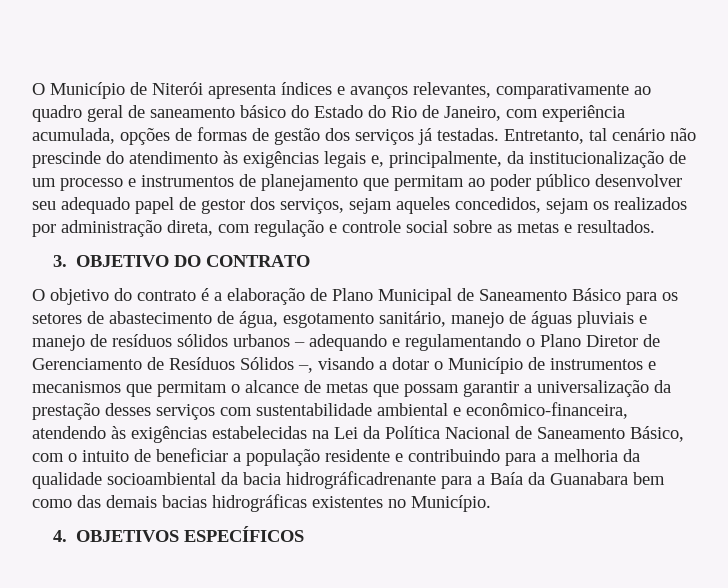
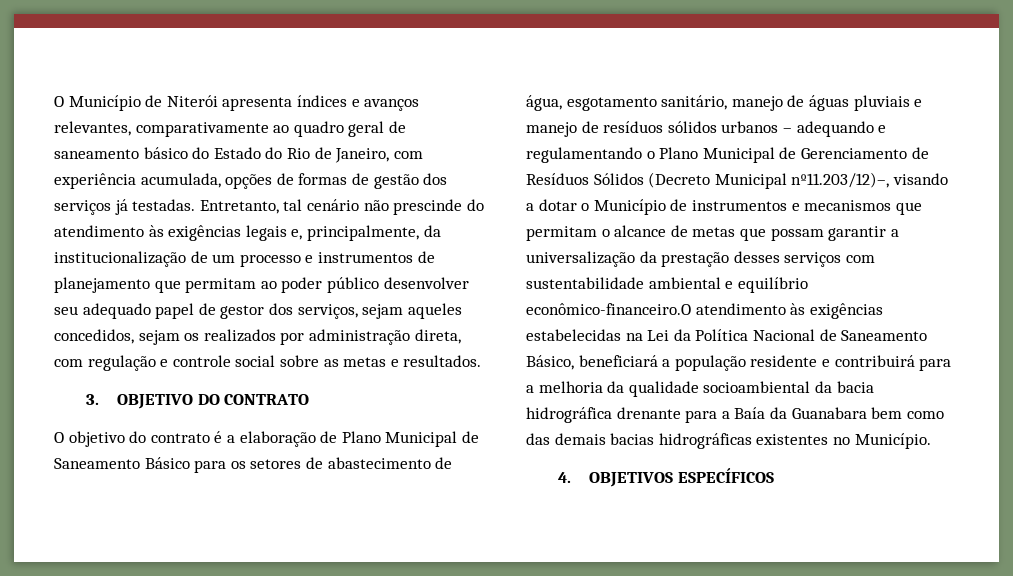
[586,335,638,347] Diretor -> [702,147,775,163] Municipal
[298,365,313,373] –, -> [648,172,890,189] (Decreto Municipal nº11.203/12)–,
[466,402,628,419] [32,426,106,439] econômico-financeira, atendendo -> [737,277,808,293] [526,303,786,315] equilíbrio econômico-financeiro.O atendimento
[32,448,228,462] com o intuito de beneficiar -> [578,355,658,367] beneficiará
[408,449,500,462] contribuindo -> [834,355,915,367] contribuirá
[286,471,436,489] hidrográficadrenante -> [526,407,681,423] hidrográfica drenante

